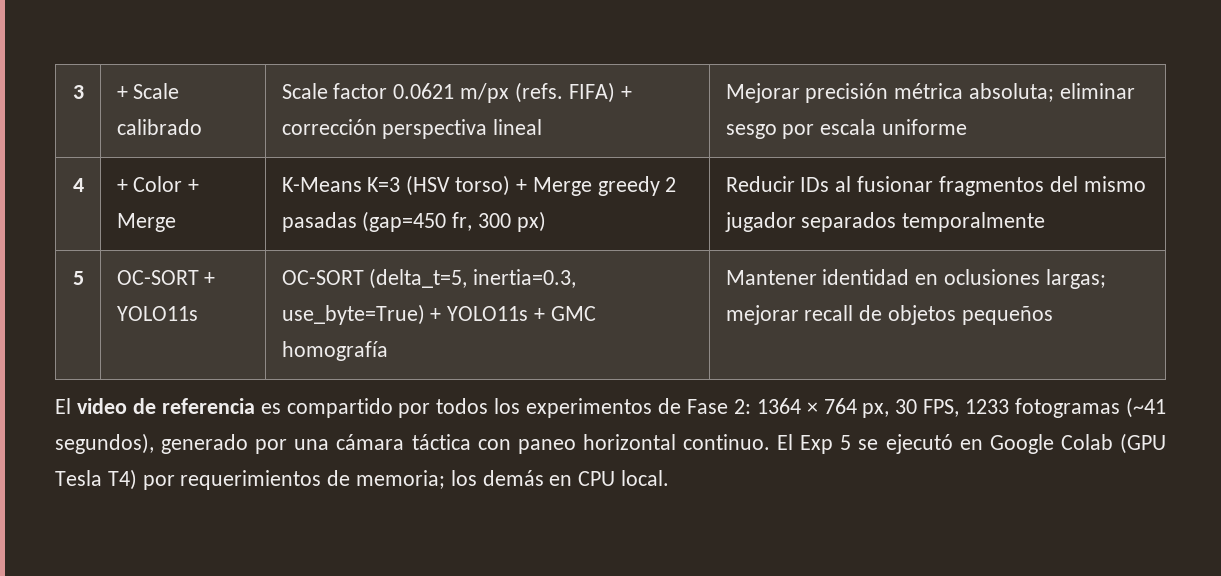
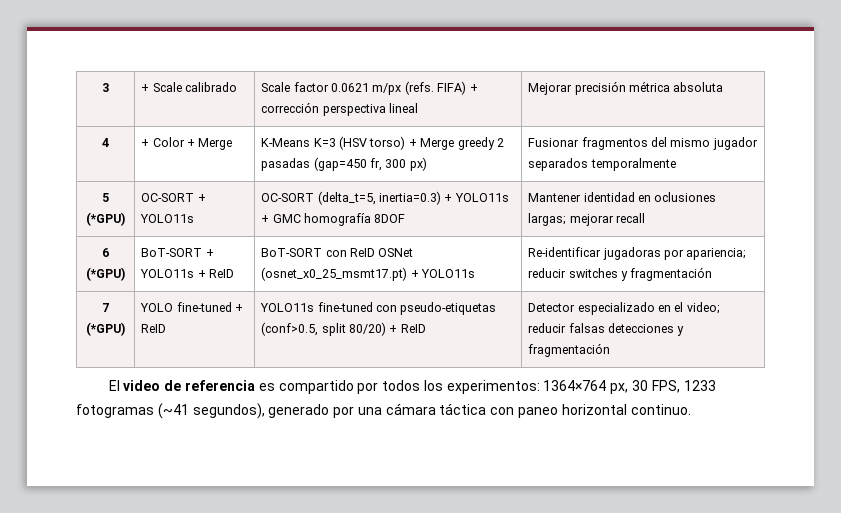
[969,83,1135,102] [725,119,968,139] absoluta; eliminar sesgo por escala uniforme -> [673,82,724,92] absoluta
[725,176,934,192] Reducir IDs al fusionar -> [528,138,580,147] Fusionar
(84, 278) none -> [86,212,125,226] (*GPU)
[473,269,577,288] [281,304,425,325] inertia=0.3, use_byte=True) -> [379,191,442,205] inertia=0.3)
(388, 351) none -> [374,214,406,223] 8DOF
[859,305,1053,325] de objetos pequeños -> [102,248,109,257] [86,267,125,281] [141,248,214,257] [140,269,235,278] [261,248,414,257] [261,267,476,281] [528,247,747,260] [528,267,713,281] [102,303,109,312] [86,322,125,336] [140,302,244,312] [141,324,167,333] [260,302,497,315] [261,322,426,336] [528,302,720,315] [528,323,685,336] [528,343,611,357] // 6 (*GPU) | BoT-SORT + YOLO11s + ReID | BoT-SORT con ReID OSNet (osnet_x0_25_msmt17.pt) + YOLO11s | Re-identificar jugadoras por apariencia; reducir switches y fragmentación // 7 (*GPU) | YOLO fine-tuned + ReID | YOLO11s fine-tuned con pseudo-etiquetas (conf>0.5, split 80/20) + ReID | Detector especializado en el video; reducir falsas detecciones y fragmentación
[526,398,857,418] experimentos de Fase 2: 1364 × 764 -> [446,380,607,394] experimentos: 1364×764
[777,433,1166,454] [55,469,670,490] El Exp 5 se ejecutó en Google Colab (GPU Tesla T4) por requerimientos de memoria; los demás en CPU local. -> (691, 409) none

